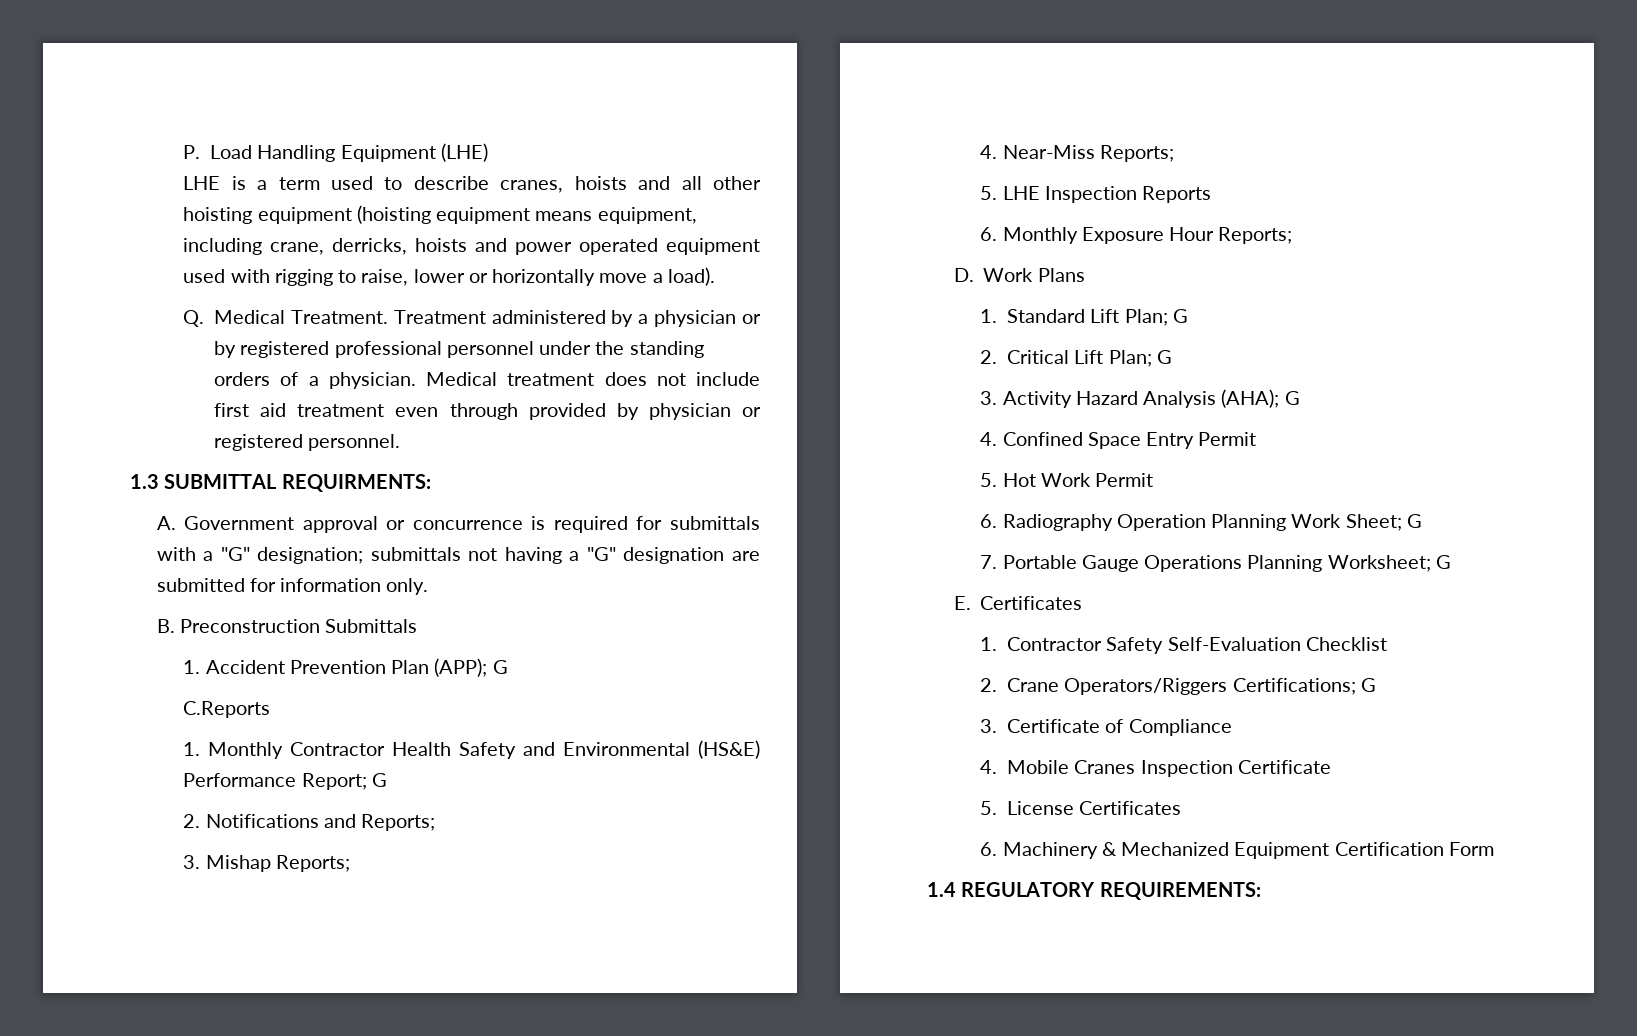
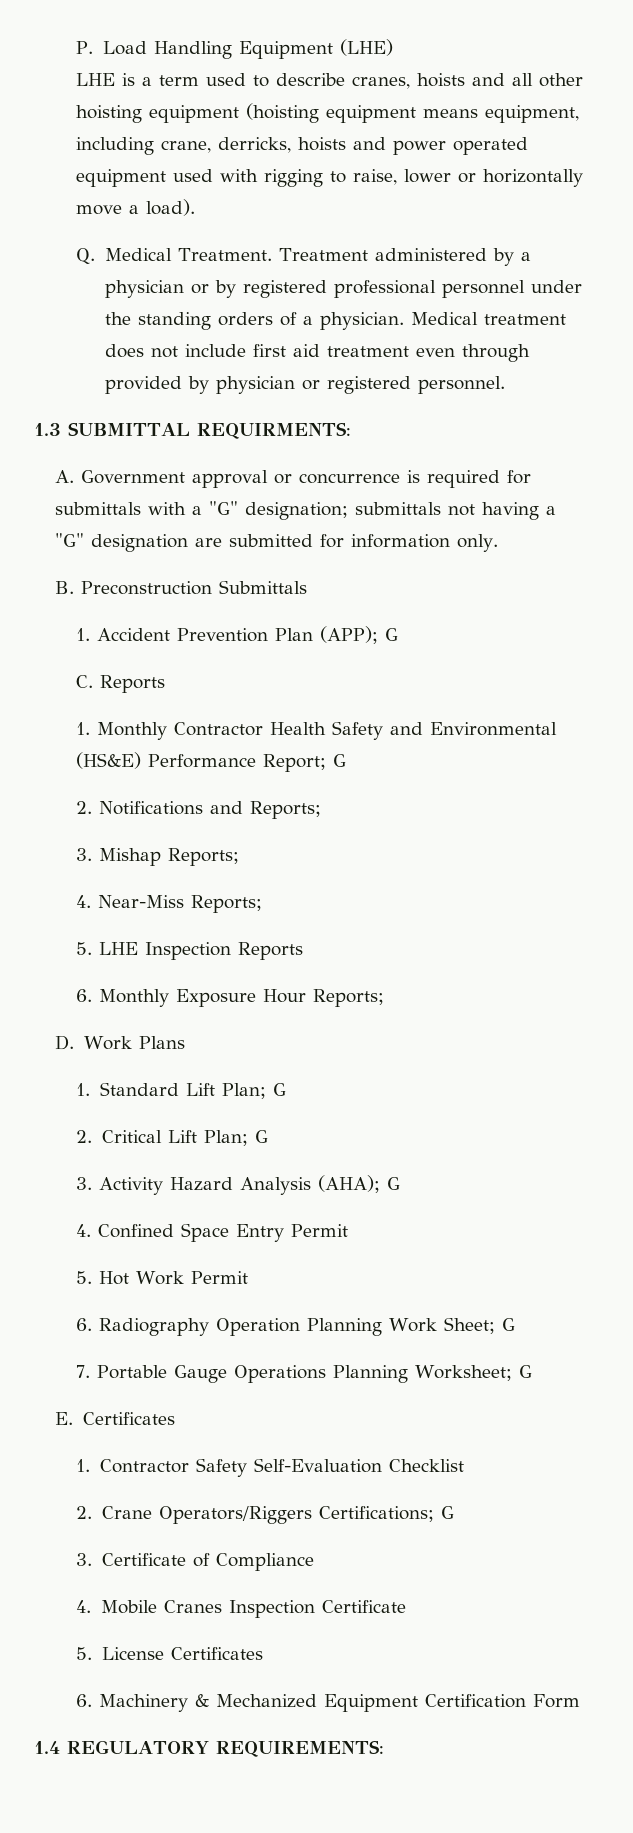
[183,701,271,718] C.Reports -> [76,675,166,693] C. Reports

